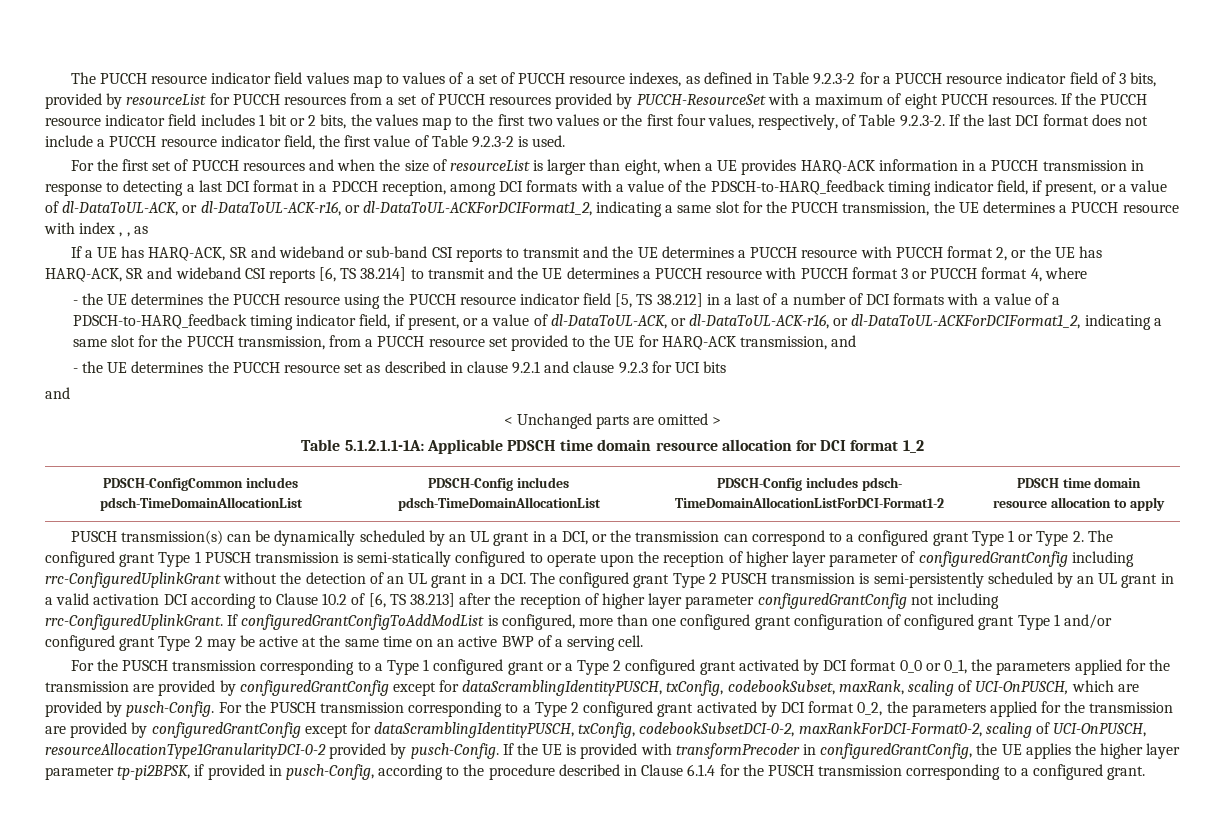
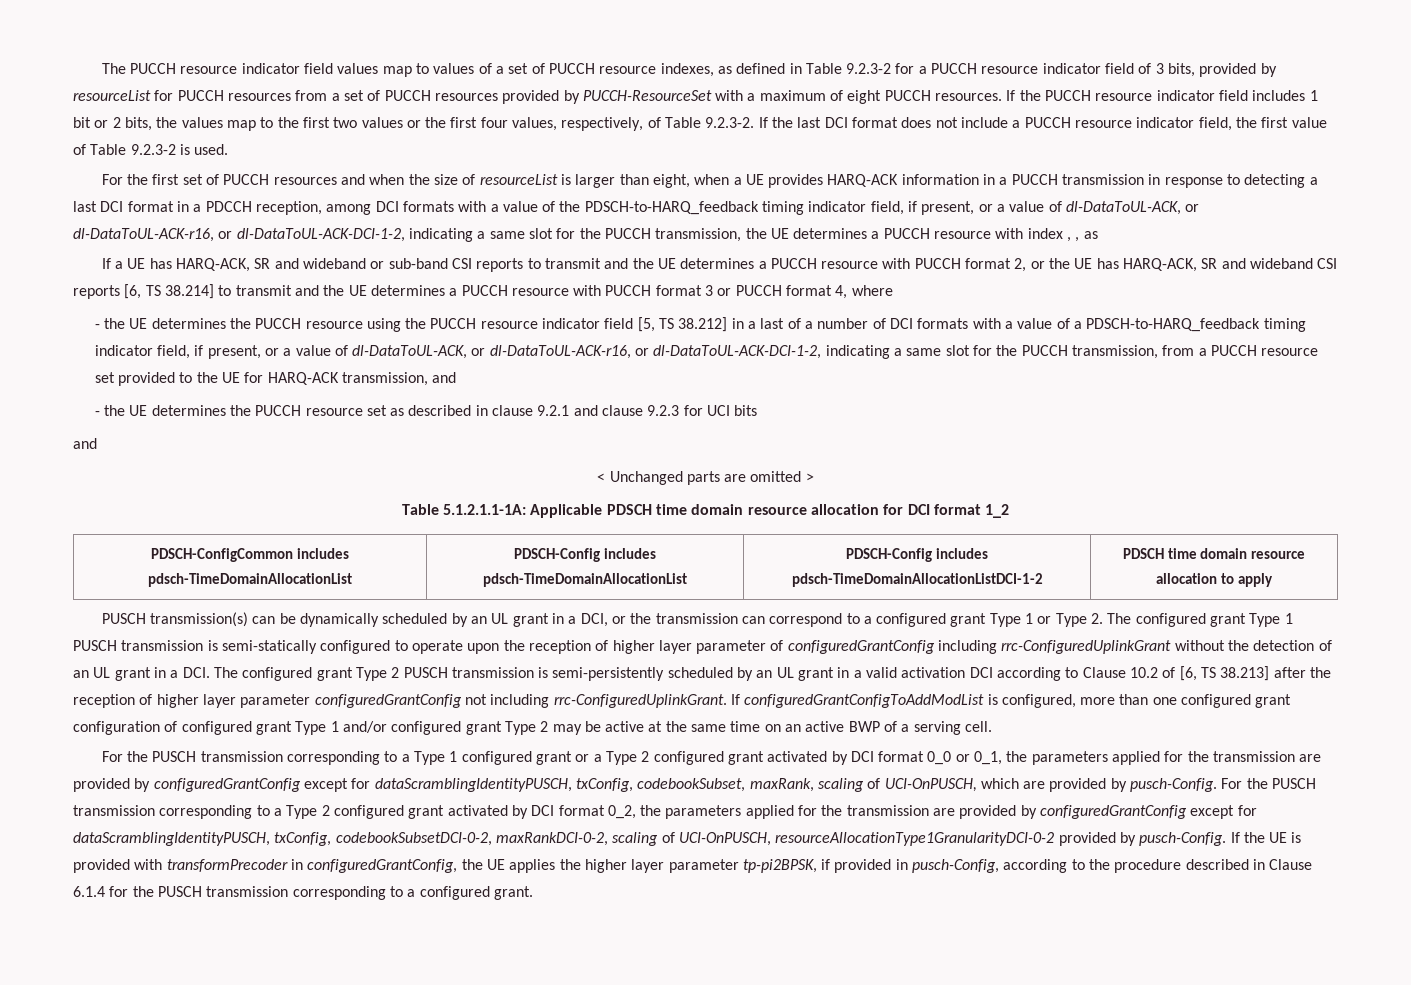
[362,201,592,216] dl-DataToUL-ACKForDCIFormat1_2, -> [236,228,405,242] dl-DataToUL-ACK-DCI-1-2,
[851,314,1081,329] dl-DataToUL-ACKForDCIFormat1_2, -> [653,345,822,359] dl-DataToUL-ACK-DCI-1-2,
[861,477,902,491] [675,497,944,508] pdsch- TimeDomainAllocationListForDCI-Format1-2 -> [791,573,1043,587] pdsch-TimeDomainAllocationListDCI-1-2
[798,722,982,737] maxRankForDCI-Format0-2, -> [495,832,608,846] maxRankDCI-0-2,

